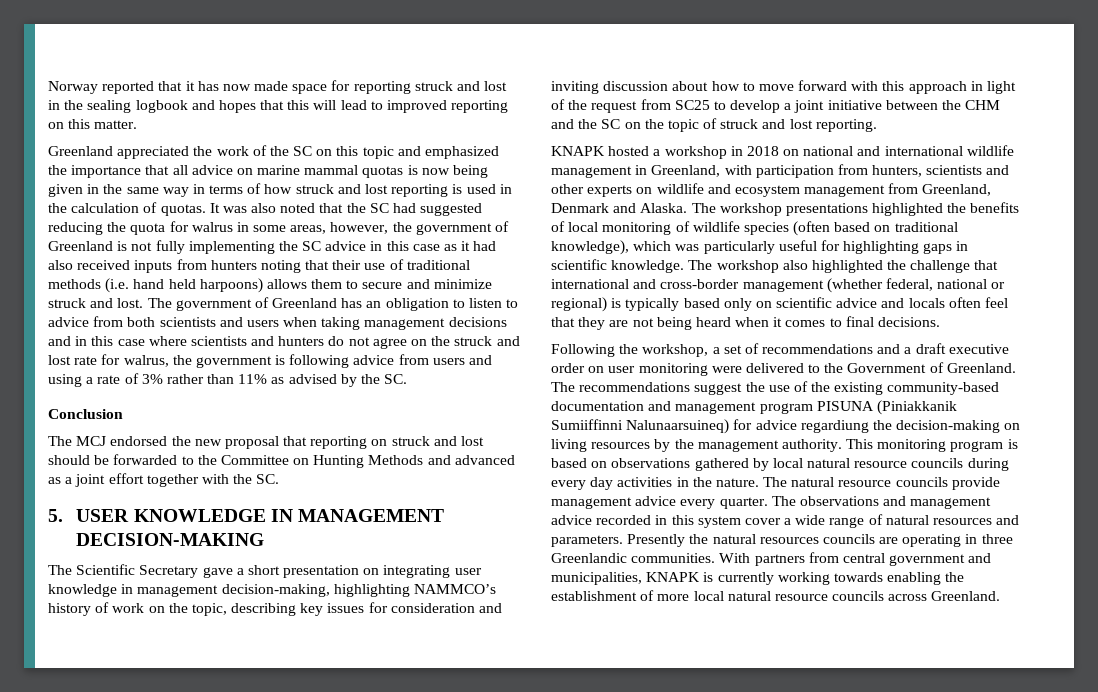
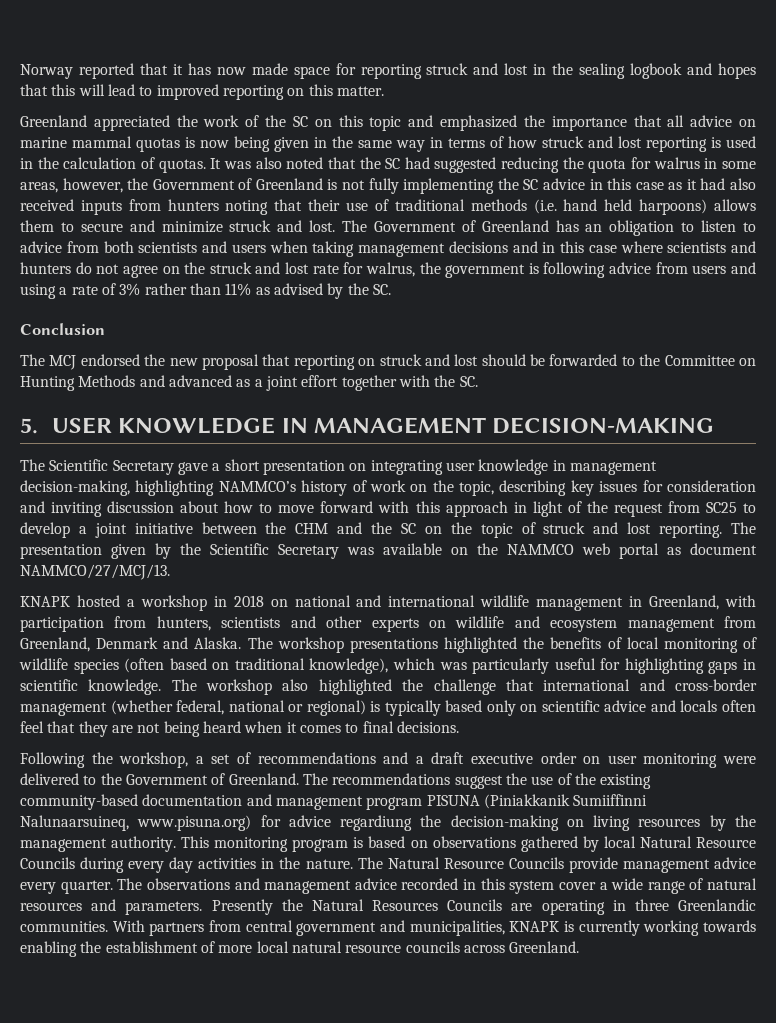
[415,223,492,235] government -> [152,179,235,190] Government
[175,299,252,311] government -> [373,221,456,232] Government
(877, 125) none -> [731,522,757,534] [20,543,757,559] [20,564,170,580] The presentation given by the Scientific Secretary was available on the NAMMCO web portal as document NAMMCO/27/MCJ/13.
[626,419,730,434] Nalunaarsuineq) -> [20,815,252,831] Nalunaarsuineq, www.pisuna.org)
[807,458,964,468] natural resource councils -> [639,836,757,848] [20,857,75,869] Natural Resource Councils
[791,477,948,487] natural resource councils -> [387,857,564,869] Natural Resource Councils
[712,534,875,544] natural resources councils -> [311,899,503,911] Natural Resources Councils

